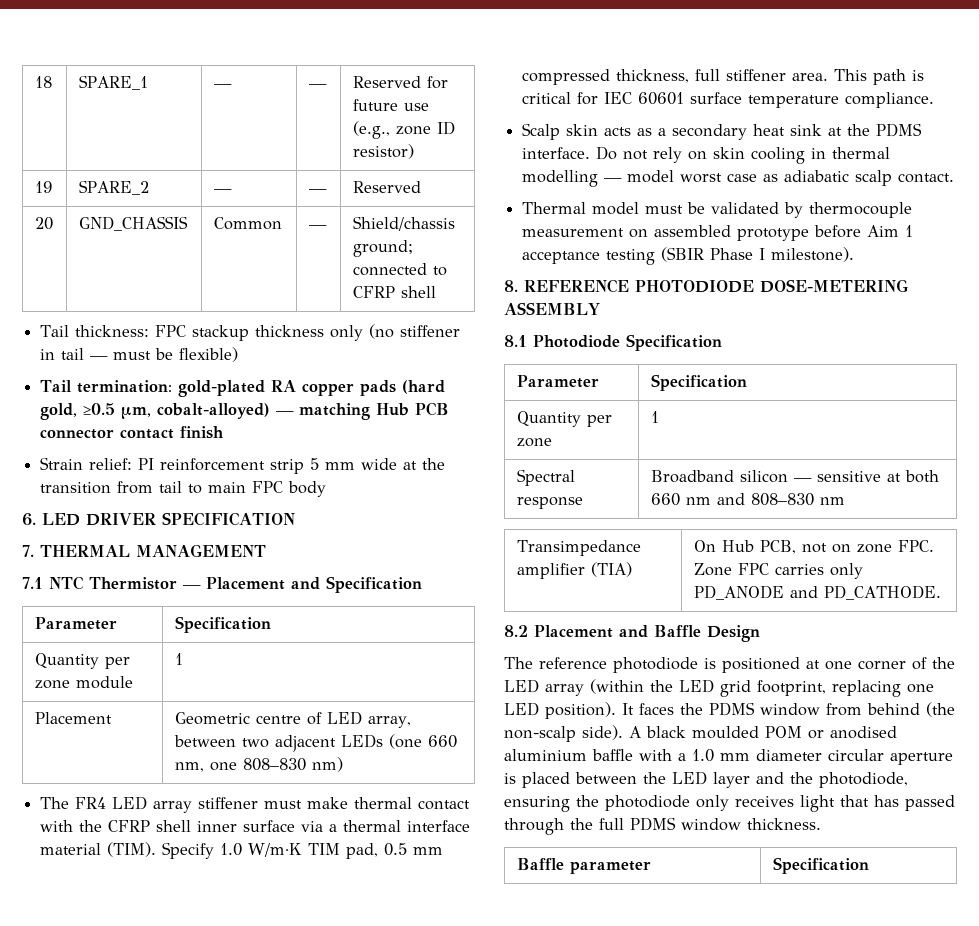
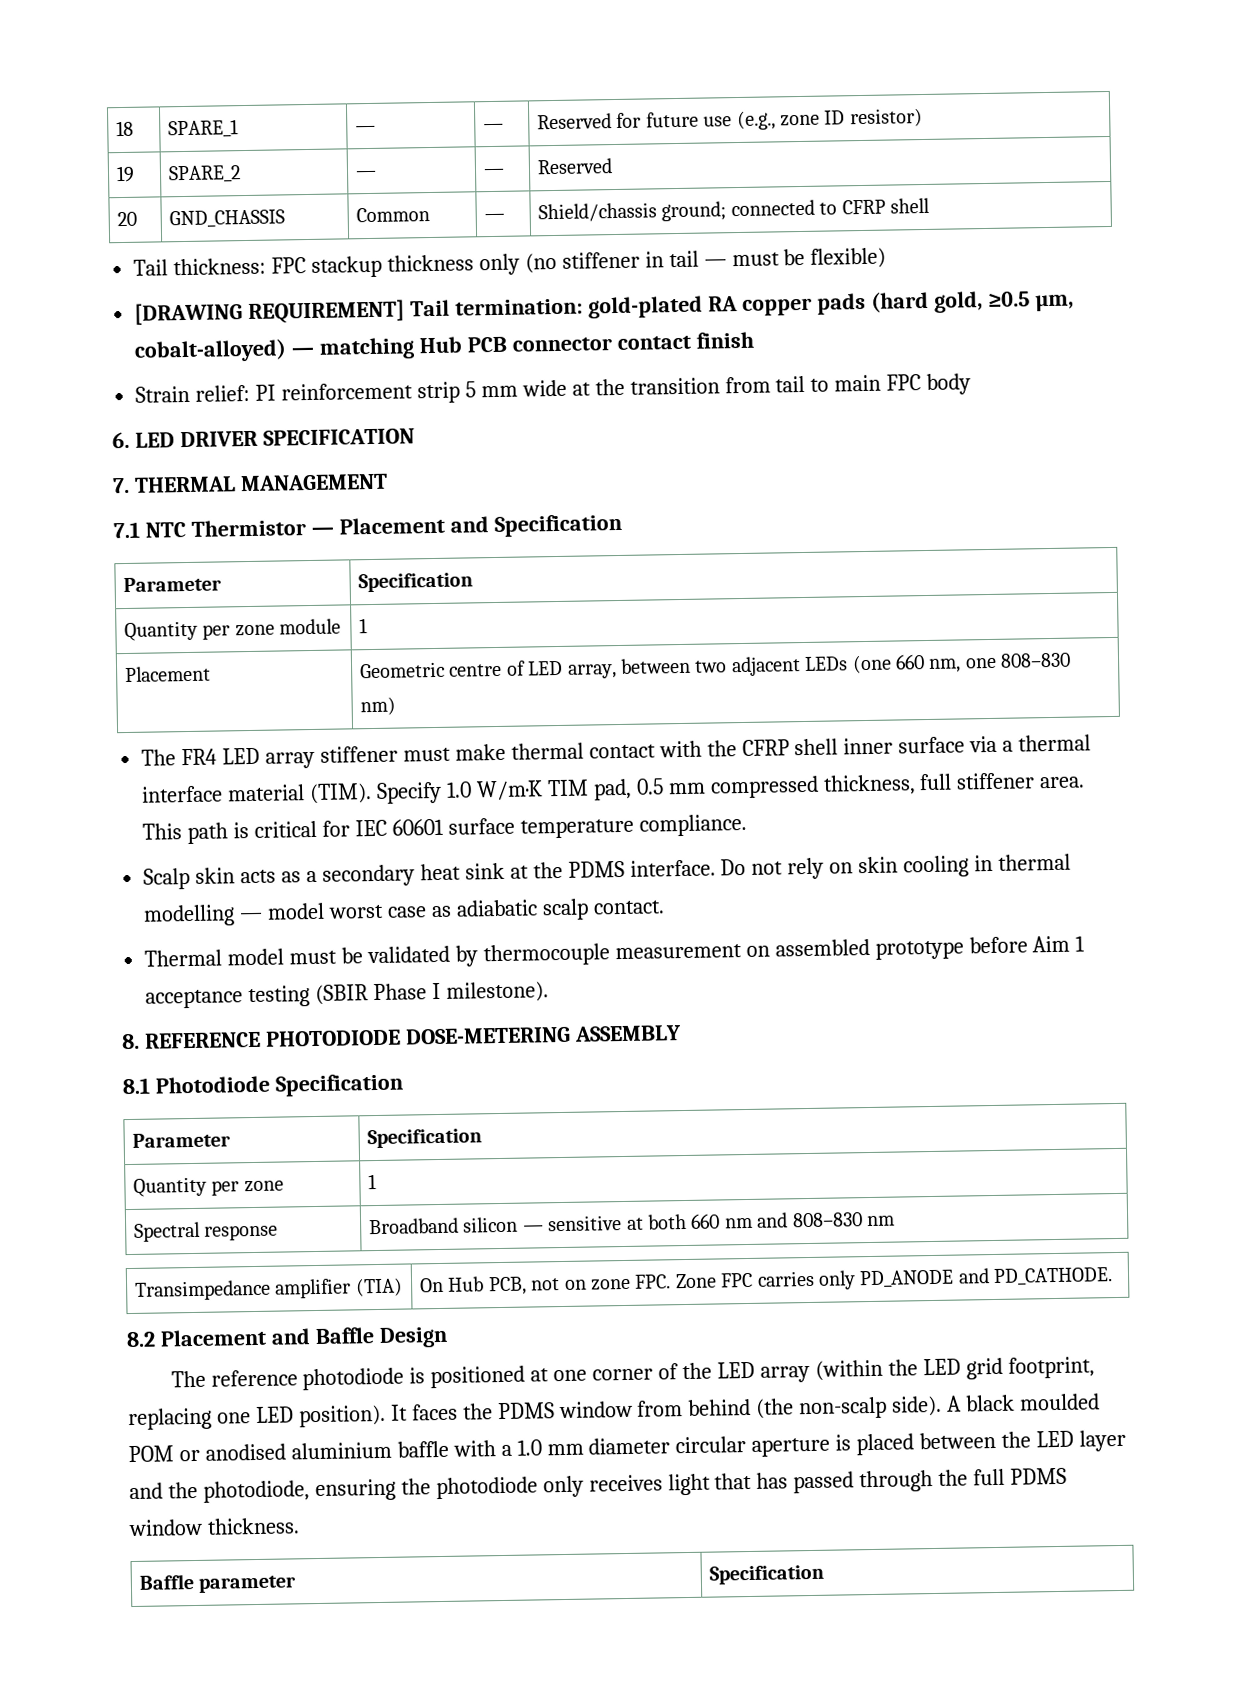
(239, 354) none -> [134,299,406,325] [DRAWING REQUIREMENT]

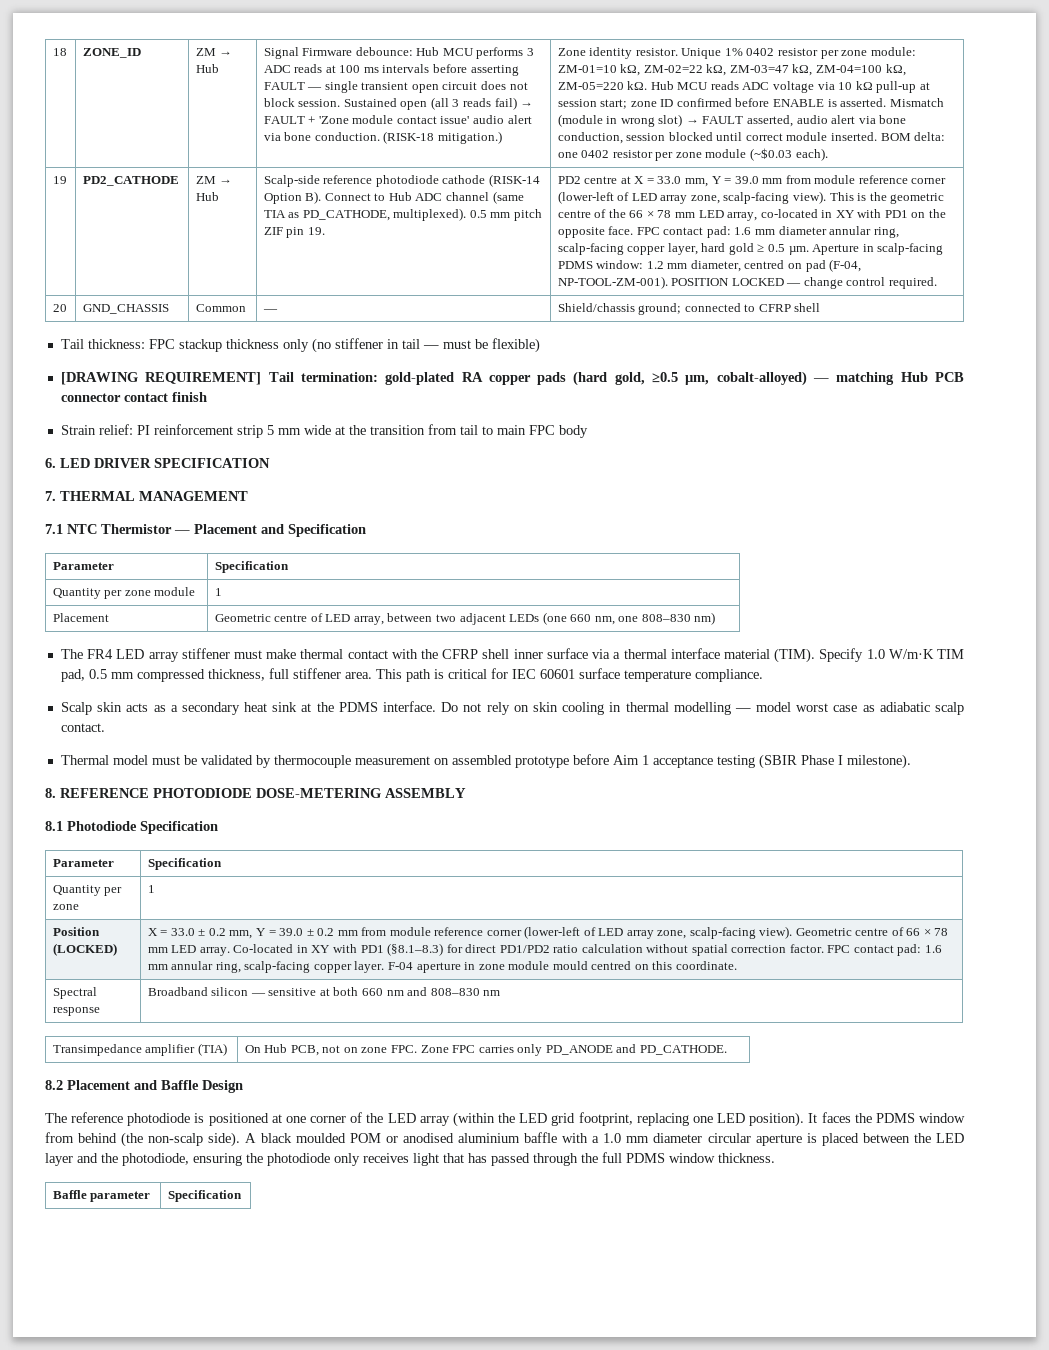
[168,119,240,138] [355,125,377,133] [483,123,505,131] [537,108,923,131] [116,165,136,183] [168,165,242,183] [356,170,378,178] [483,168,506,176] [537,158,614,175] SPARE_1 | — | — | Reserved for future use (e.g., zone ID resistor) // 19 | SPARE_2 | — | — | Reserved -> [82,48,141,58] [195,48,233,56] [195,64,219,73] [263,47,534,59] [263,64,519,76] [263,81,528,93] [263,97,534,110] [263,115,532,124] [263,131,502,144] [557,47,916,59] [557,64,906,76] [557,81,930,93] [557,98,944,109] [557,114,907,127] [557,132,946,144] [557,148,828,161] [52,176,67,184] [82,176,179,186] [195,176,233,184] [195,192,219,201] [263,174,540,187] [263,191,524,204] [263,208,542,221] [263,227,325,238] [557,175,947,187] [557,191,945,204] [557,209,946,221] [557,226,899,238] [557,243,944,255] [557,259,862,272] [557,276,937,289] ZONE_ID | ZM → Hub | Signal Firmware debounce: Hub MCU performs 3 ADC reads at 100 ms intervals before asserting FAULT — single transient open circuit does not block session. Sustained open (all 3 reads fail) → FAULT + 'Zone module contact issue' audio alert via bone conduction. (RISK-18 mitigation.) | Zone identity resistor. Unique 1% 0402 resistor per zone module: ZM-01=10 kΩ, ZM-02=22 kΩ, ZM-03=47 kΩ, ZM-04=100 kΩ, ZM-05=220 kΩ. Hub MCU reads ADC voltage via 10 kΩ pull-up at session start; zone ID confirmed before ENABLE is asserted. Mismatch (module in wrong slot) → FAULT asserted, audio alert via bone conduction, session blocked until correct module inserted. BOM delta: one 0402 resistor per zone module (~$0.03 each). // 19 | PD2_CATHODE | ZM → Hub | Scalp-side reference photodiode cathode (RISK-14 Option B). Connect to Hub ADC channel (same TIA as PD_CATHODE, multiplexed). 0.5 mm pitch ZIF pin 19. | PD2 centre at X = 33.0 mm, Y = 39.0 mm from module reference corner (lower-left of LED array zone, scalp-facing view). This is the geometric centre of the 66 × 78 mm LED array, co-located in XY with PD1 on the opposite face. FPC contact pad: 1.6 mm diameter annular ring, scalp-facing copper layer, hard gold ≥ 0.5 µm. Aperture in scalp-facing PDMS window: 1.2 mm diameter, centred on pad (F-04, NP-TOOL-ZM-001). POSITION LOCKED — change control required.
(378, 1181) none -> [52,927,100,936] [52,943,117,956] [147,926,949,939] [147,943,942,956] [147,961,737,973] // Position (LOCKED) | X = 33.0 ± 0.2 mm, Y = 39.0 ± 0.2 mm from module reference corner (lower-left of LED array zone, scalp-facing view). Geometric centre of 66 × 78 mm LED array. Co-located in XY with PD1 (§8.1–8.3) for direct PD1/PD2 ratio calculation without spatial correction factor. FPC contact pad: 1.6 mm annular ring, scalp-facing copper layer. F-04 aperture in zone module mould centred on this coordinate.

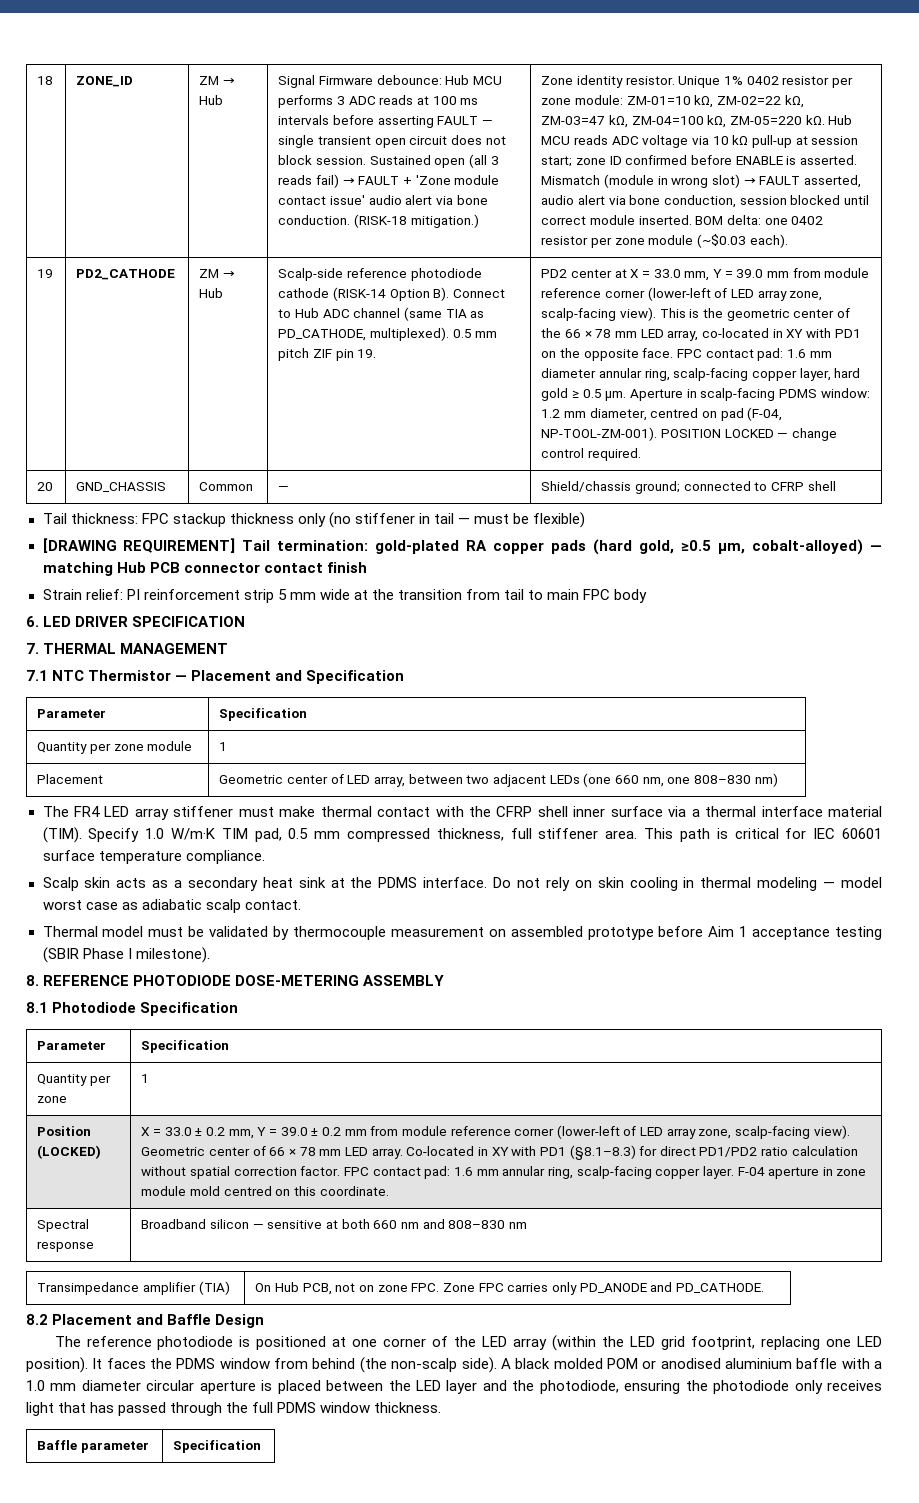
[584,176,618,184] centre -> [571,269,613,278] center
[557,210,591,218] centre -> [793,309,835,318] center
[274,614,308,622] centre -> [287,775,329,784] center
[673,702,731,715] modelling -> [757,877,818,891] modeling
[855,928,889,936] centre -> [209,1147,251,1156] center
[552,961,588,970] mould -> [190,1186,221,1196] mold
[295,1133,346,1143] moulded -> [553,1358,603,1369] molded

